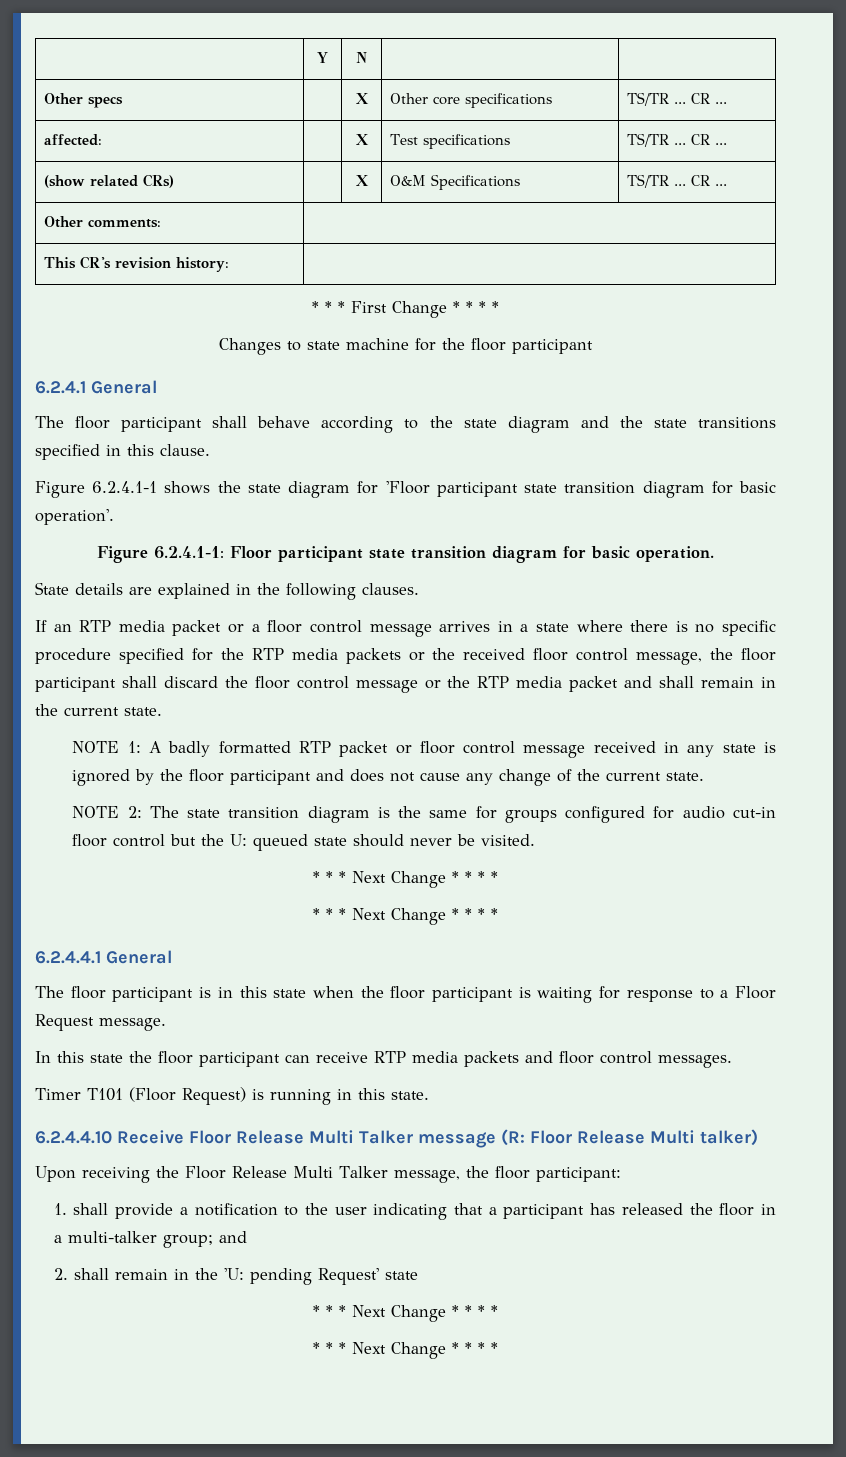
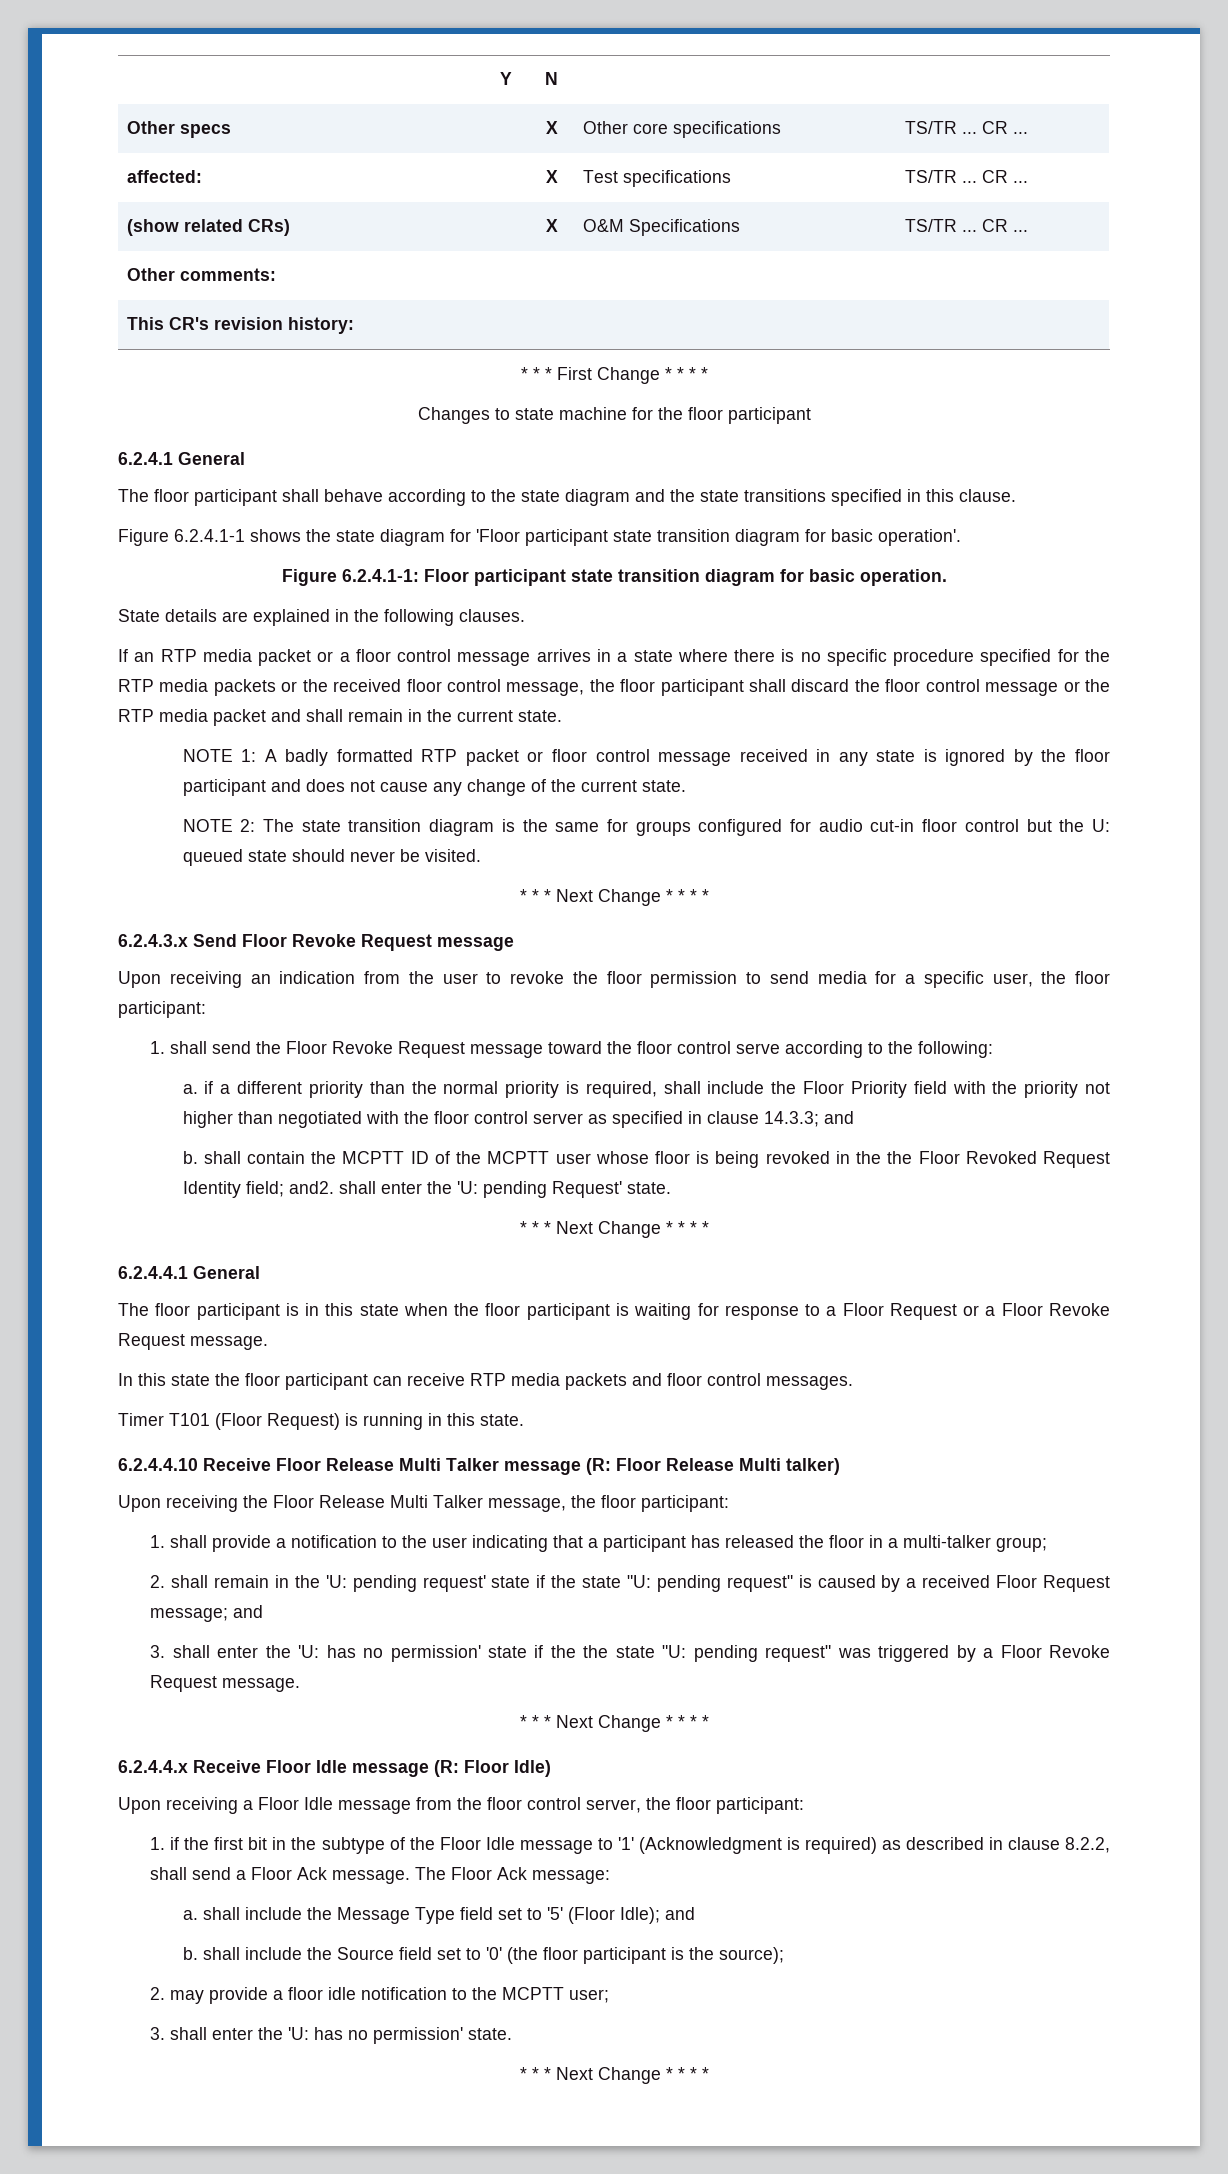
(498, 877) none -> [118,934,514,951] [118,971,1110,988] [118,1001,206,1018] [150,1041,994,1058] [182,1081,1111,1098] [182,1111,854,1128] [182,1151,1110,1168] [182,1181,671,1198] // 6.2.4.3.x Send Floor Revoke Request message // Upon receiving an indication from the user to revoke the floor permission to send media for a specific user, the floor participant: // 1. shall send the Floor Revoke Request message toward the floor control serve according to the following: // a. if a different priority than the normal priority is required, shall include the Floor Priority field with the priority not higher than negotiated with the floor control server as specified in clause 14.3.3; and // b. shall contain the MCPTT ID of the MCPTT user whose floor is being revoked in the the Floor Revoked Request Identity field; and2. shall enter the 'U: pending Request' state.
(94, 1022) none -> [963,1303,1110,1316] [118,1333,185,1350] or a Floor Revoke Request
[218,1231,247,1243] and -> (1048, 1544) none
[317,1268,418,1285] [313,1305,498,1322] Request' state // * * * Next Change * * * * -> [422,1575,1110,1592] [150,1605,264,1622] [150,1645,1111,1662] [150,1675,301,1692] [519,1715,709,1732] [118,1760,551,1777] [118,1797,804,1814] [150,1837,1111,1854] [150,1867,611,1884] [182,1907,695,1924] [182,1947,784,1964] [150,1987,610,2004] [150,2027,513,2044] request' state if the state "U: pending request" is caused by a received Floor Request message; and // 3. shall enter the 'U: has no permission' state if the the state "U: pending request" was triggered by a Floor Revoke Request message. // * * * Next Change * * * * // 6.2.4.4.x Receive Floor Idle message (R: Floor Idle) // Upon receiving a Floor Idle message from the floor control server, the floor participant: // 1. if the first bit in the subtype of the Floor Idle message to '1' (Acknowledgment is required) as described in clause 8.2.2, shall send a Floor Ack message. The Floor Ack message: // a. shall include the Message Type field set to '5' (Floor Idle); and // b. shall include the Source field set to '0' (the floor participant is the source); // 2. may provide a floor idle notification to the MCPTT user; // 3. shall enter the 'U: has no permission' state.

